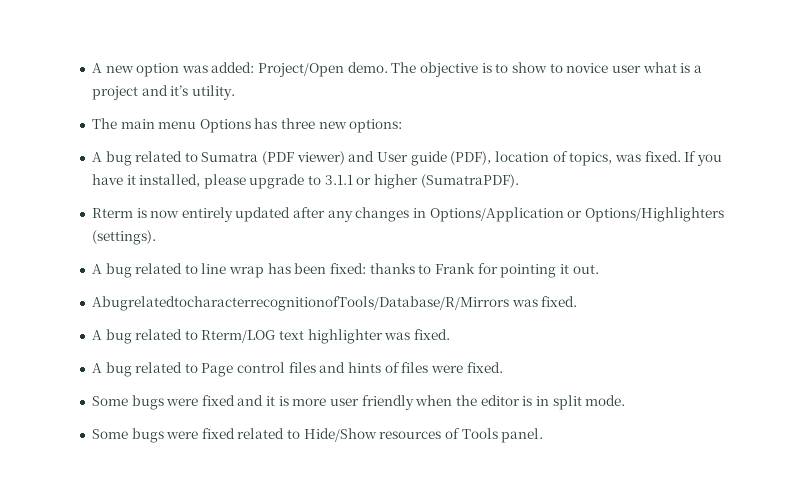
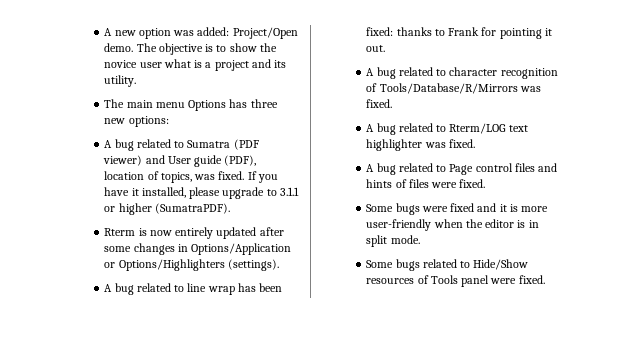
[549,63,563,73] to -> [259,43,277,52] the
[170,85,189,96] it’s -> [274,60,287,68] its
[327,210,353,222] any -> [104,246,132,252] some
[91,296,509,311] AbugrelatedtocharacterrecognitionofTools/Database/R/Mirrors -> [366,67,558,79] [366,83,518,94] A bug related to character recognition of Tools/Database/R/Mirrors
[330,395,414,410] user friendly -> [366,219,432,231] user-friendly
[166,428,235,439] were fixed -> (420, 265) none
[501,428,544,443] panel. -> [461,275,545,287] panel were fixed.

